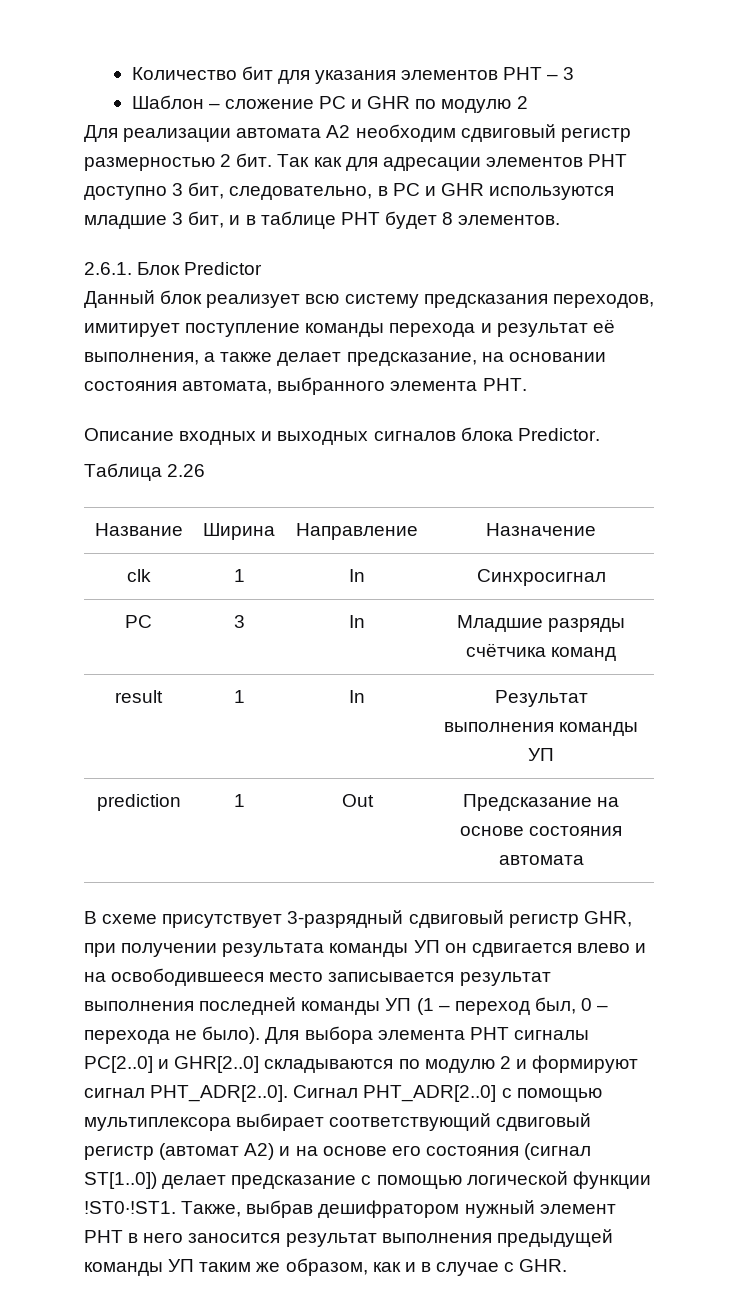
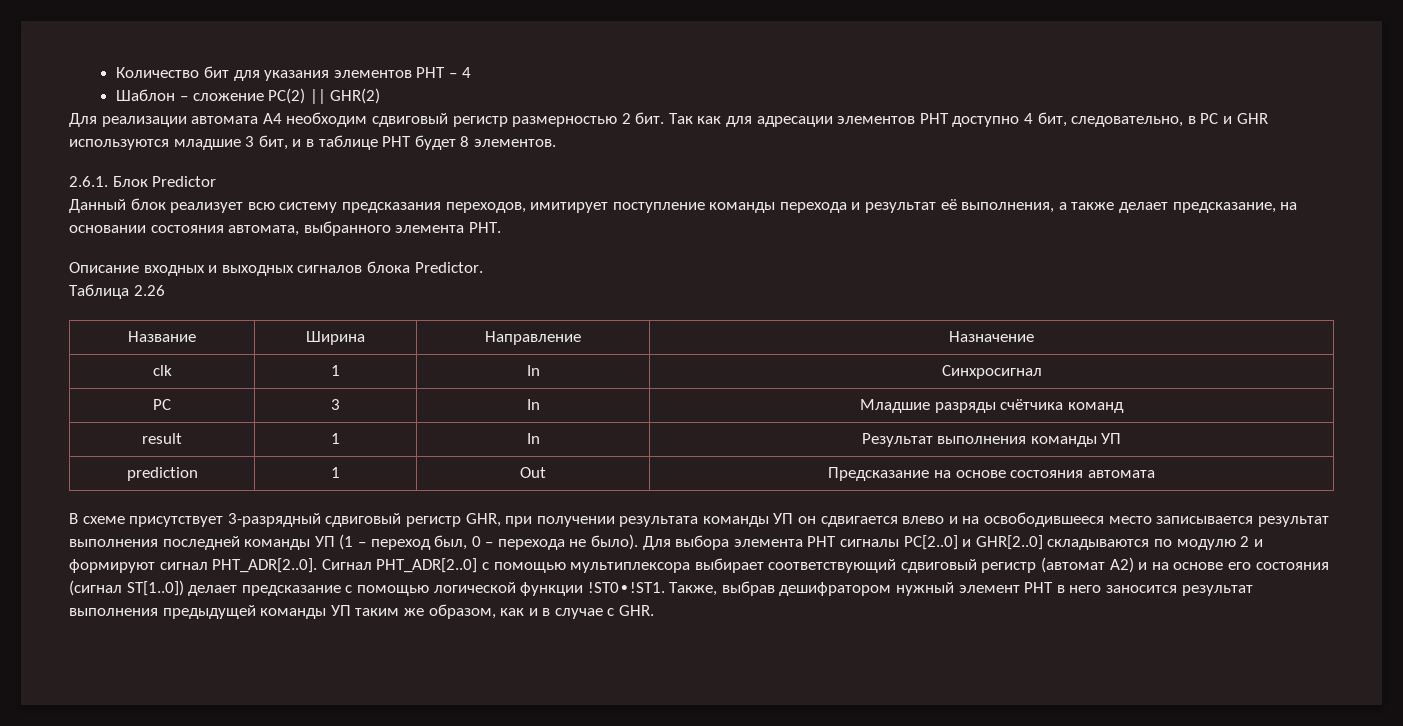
[563,67,575,80] 3 -> [461,67,471,78] 4
[318,96,528,113] РС и GHR по модулю 2 -> [268,88,381,104] РС(2) || GHR(2)
[326,125,351,138] А2 -> [262,113,282,124] А4
[172,183,184,196] 3 -> [1024,113,1034,124] 4

